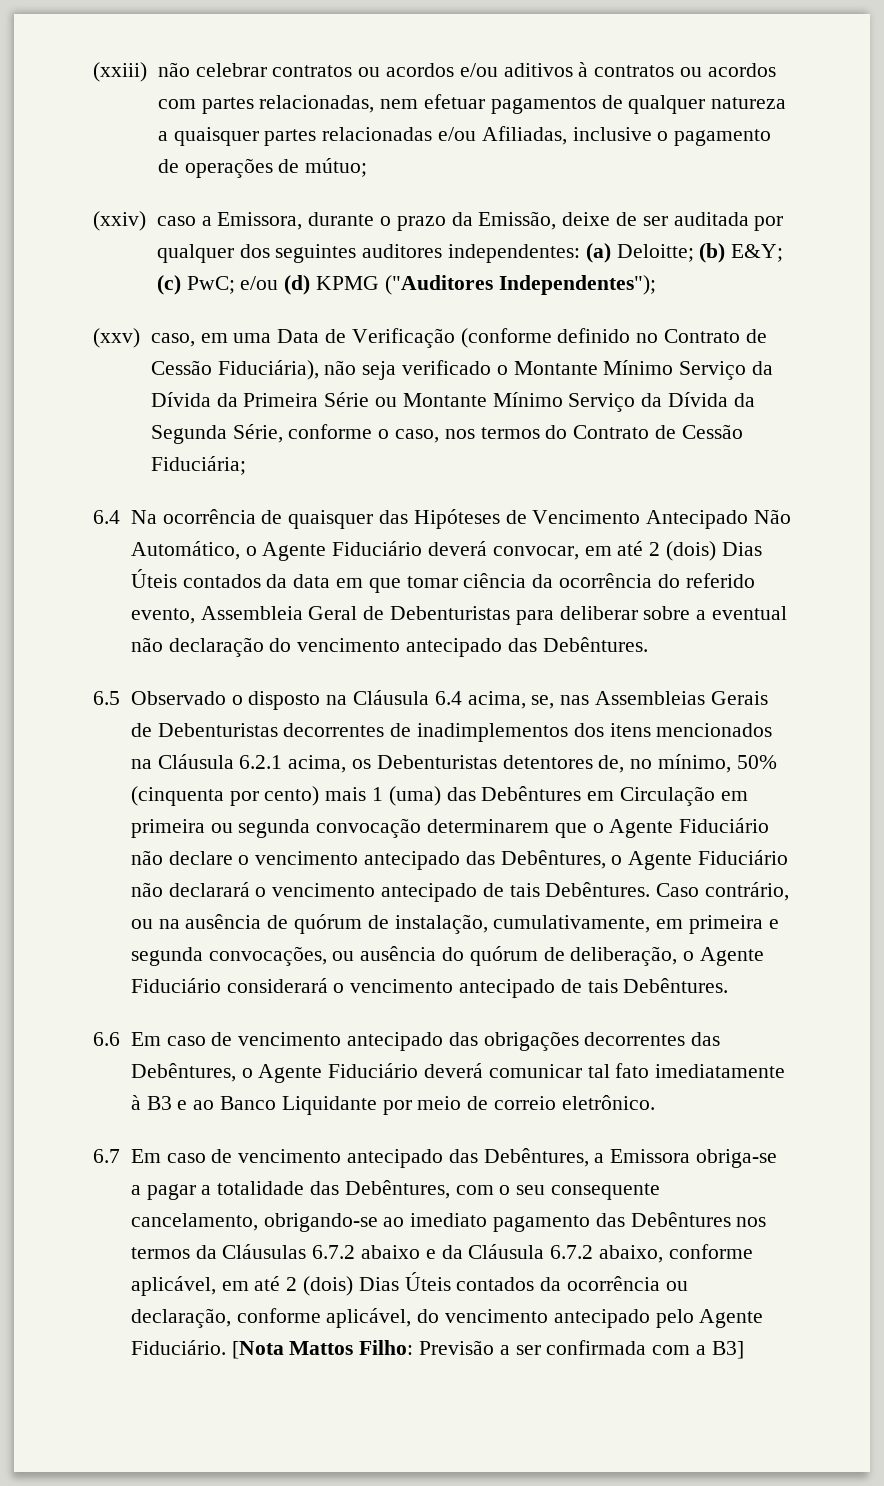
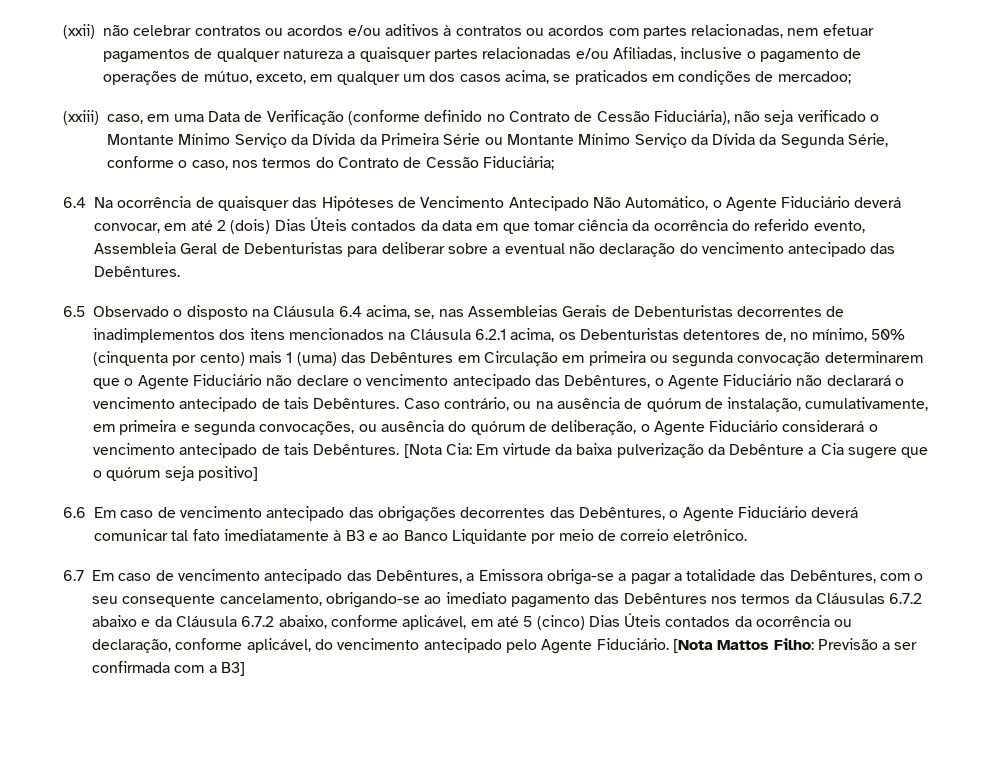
[93,62,147,82] (xxiii) -> [63,24,95,39] (xxii)
[305,158,368,177] [93,211,784,231] [156,243,784,263] [156,275,656,295] [93,328,140,348] mútuo; // (xxiv) caso a Emissora, durante o prazo da Emissão, deixe de ser auditada por qualquer dos seguintes auditores independentes: (a) Deloitte; (b) E&Y; (c) PwC; e/ou (d) KPMG ("Auditores Independentes"); // (xxv) -> [203,70,851,85] [63,110,99,125] mútuo, exceto, em qualquer um dos casos acima, se praticados em condições de mercadoo; // (xxiii)
(729, 985) none -> [403,443,929,459] [93,466,258,481] [Nota Cia: Em virtude da baixa pulverização da Debênture a Cia sugere que o quórum seja positivo]
[286,1276,353,1296] 2 (dois) -> [523,615,585,630] 5 (cinco)

